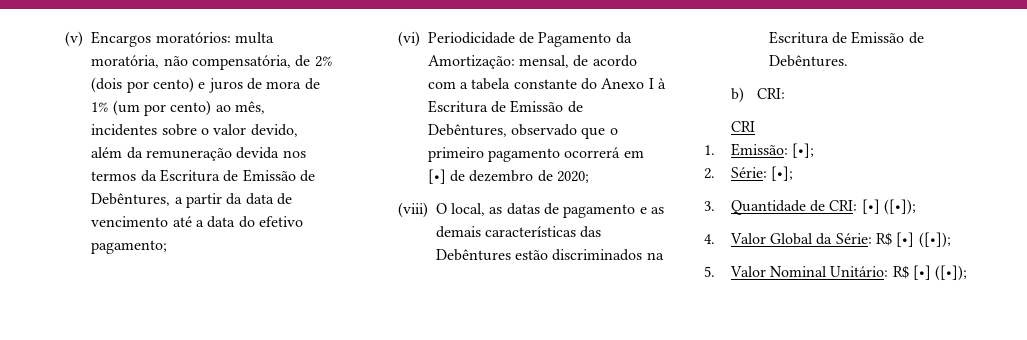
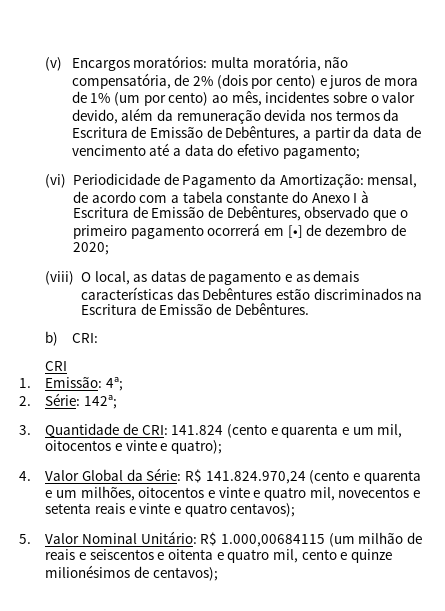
[791,143,814,158] [•]; -> [106,377,124,391] 4ª;
[770,166,793,181] [•]; -> [84,395,118,409] 142ª;
[861,199,916,215] [•] ([•]); -> [171,424,403,438] [45,440,222,454] 141.824 (cento e quarenta e um mil, oitocentos e vinte e quatro);
[896,232,951,248] [•] ([•]); -> [205,470,421,484] [45,486,420,501] [45,503,296,517] 141.824.970,24 (cento e quarenta e um milhões, oitocentos e vinte e quatro mil, novecentos e setenta reais e vinte e quatro centavos);
[912,265,968,281] [•] ([•]); -> [220,532,422,547] [45,549,392,563] [45,565,218,581] 1.000,00684115 (um milhão de reais e seiscentos e oitenta e quatro mil, cento e quinze milionésimos de centavos);

